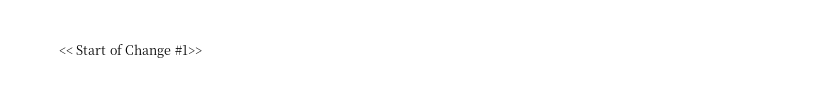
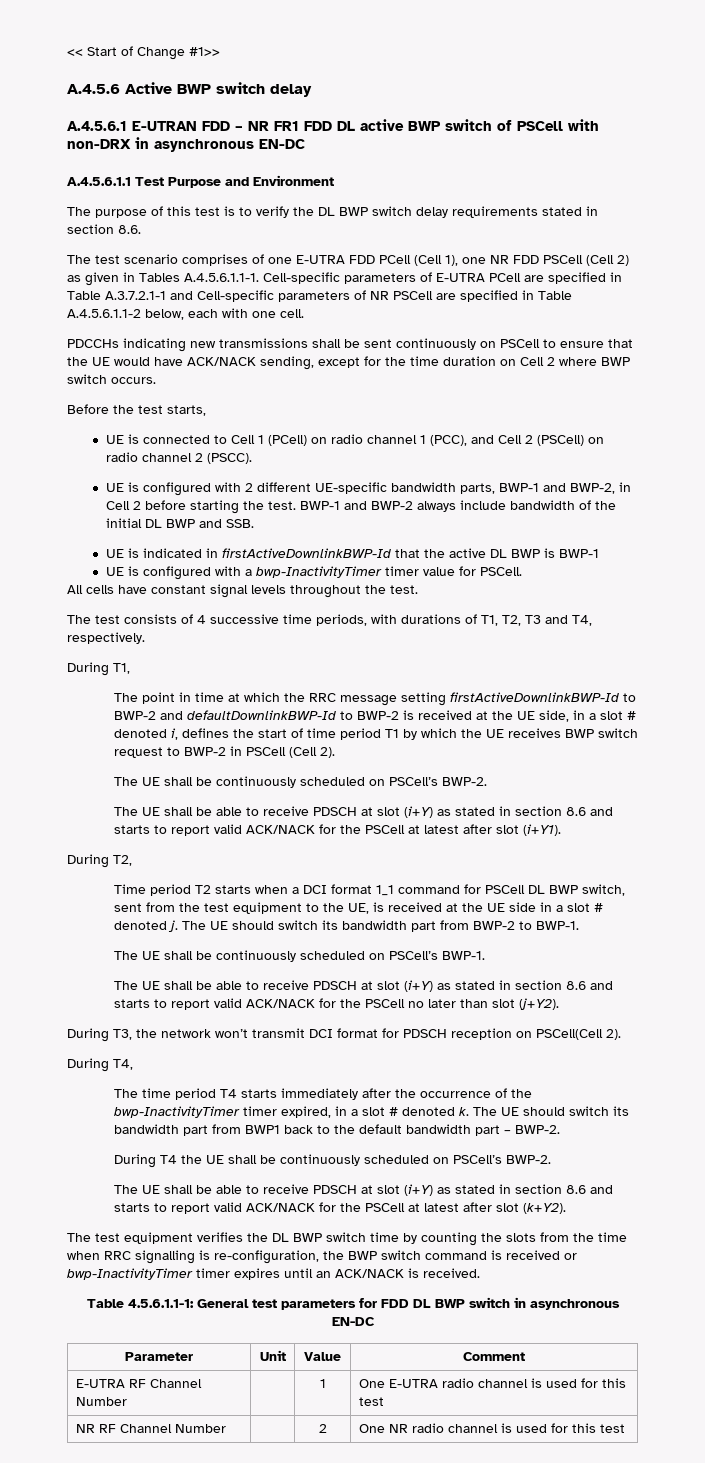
(202, 50) none -> [67,82,312,97] [67,119,599,131] [67,137,305,152] [67,175,334,188] [67,206,598,218] [67,224,141,234] [67,254,629,266] [67,272,622,286] [67,290,572,302] [67,308,304,320] [67,338,633,352] [67,356,630,370] [67,374,156,384] [67,404,206,416] [105,434,604,446] [105,452,252,464] [105,482,631,496] [105,500,616,514] [105,518,254,528] [105,548,599,558] [105,566,522,580] [67,584,418,598] [67,614,592,626] [67,632,145,644] [67,662,130,676] [113,692,636,706] [113,710,636,722] [113,728,638,740] [113,746,335,758] [113,776,487,788] [113,806,613,818] [113,824,561,836] [67,854,132,868] [113,884,625,896] [113,902,603,914] [113,920,579,932] [113,950,485,962] [113,980,613,992] [113,998,559,1010] [67,1028,621,1042] [67,1058,133,1072] [113,1088,532,1100] [113,1106,629,1118] [113,1124,560,1136] [113,1154,551,1168] [113,1184,613,1196] [113,1202,566,1214] [67,1232,627,1246] [67,1250,577,1264] [67,1268,480,1280] [86,1297,620,1310] [331,1317,375,1326] [125,1352,193,1361] [259,1350,286,1361] [304,1352,341,1361] [463,1352,525,1361] [75,1379,202,1388] [75,1397,127,1406] [319,1379,326,1388] [358,1378,626,1388] [358,1397,384,1406] [75,1424,226,1433] [318,1424,327,1433] [358,1423,625,1433] // A.4.5.6 Active BWP switch delay // A.4.5.6.1 E-UTRAN FDD – NR FR1 FDD DL active BWP switch of PSCell with non-DRX in asynchronous EN-DC // A.4.5.6.1.1 Test Purpose and Environment // The purpose of this test is to verify the DL BWP switch delay requirements stated in section 8.6. // The test scenario comprises of one E-UTRA FDD PCell (Cell 1), one NR FDD PSCell (Cell 2) as given in Tables A.4.5.6.1.1-1. Cell-specific parameters of E-UTRA PCell are specified in Table A.3.7.2.1-1 and Cell-specific parameters of NR PSCell are specified in Table A.4.5.6.1.1-2 below, each with one cell. // PDCCHs indicating new transmissions shall be sent continuously on PSCell to ensure that the UE would have ACK/NACK sending, except for the time duration on Cell 2 where BWP switch occurs. // Before the test starts, // UE is connected to Cell 1 (PCell) on radio channel 1 (PCC), and Cell 2 (PSCell) on radio channel 2 (PSCC). // UE is configured with 2 different UE-specific bandwidth parts, BWP-1 and BWP-2, in Cell 2 before starting the test. BWP-1 and BWP-2 always include bandwidth of the initial DL BWP and SSB. // UE is indicated in firstActiveDownlinkBWP-Id that the active DL BWP is BWP-1 // UE is configured with a bwp-InactivityTimer timer value for PSCell. // All cells have constant signal levels throughout the test. // The test consists of 4 successive time periods, with durations of T1, T2, T3 and T4, respectively. // During T1, // The point in time at which the RRC message setting firstActiveDownlinkBWP-Id to BWP-2 and defaultDownlinkBWP-Id to BWP-2 is received at the UE side, in a slot # denoted i, defines the start of time period T1 by which the UE receives BWP switch request to BWP-2 in PSCell (Cell 2). // The UE shall be continuously scheduled on PSCell’s BWP-2. // The UE shall be able to receive PDSCH at slot (i+Y) as stated in section 8.6 and starts to report valid ACK/NACK for the PSCell at latest after slot (i+Y1). // During T2, // Time period T2 starts when a DCI format 1_1 command for PSCell DL BWP switch, sent from the test equipment to the UE, is received at the UE side in a slot # denoted j. The UE should switch its bandwidth part from BWP-2 to BWP-1. // The UE shall be continuously scheduled on PSCell’s BWP-1. // The UE shall be able to receive PDSCH at slot (i+Y) as stated in section 8.6 and starts to report valid ACK/NACK for the PSCell no later than slot (j+Y2). // During T3, the network won’t transmit DCI format for PDSCH reception on PSCell(Cell 2). // During T4, // The time period T4 starts immediately after the occurrence of the bwp-InactivityTimer timer expired, in a slot # denoted k. The UE should switch its bandwidth part from BWP1 back to the default bandwidth part – BWP-2. // During T4 the UE shall be continuously scheduled on PSCell’s BWP-2. // The UE shall be able to receive PDSCH at slot (i+Y) as stated in section 8.6 and starts to report valid ACK/NACK for the PSCell at latest after slot (k+Y2). // The test equipment verifies the DL BWP switch time by counting the slots from the time when RRC signalling is re-configuration, the BWP switch command is received or bwp-InactivityTimer timer expires until an ACK/NACK is received. // Table 4.5.6.1.1-1: General test parameters for FDD DL BWP switch in asynchronous EN-DC // Parameter | Unit | Value | Comment // E-UTRA RF Channel Number | | 1 | One E-UTRA radio channel is used for this test // NR RF Channel Number | | 2 | One NR radio channel is used for this test

